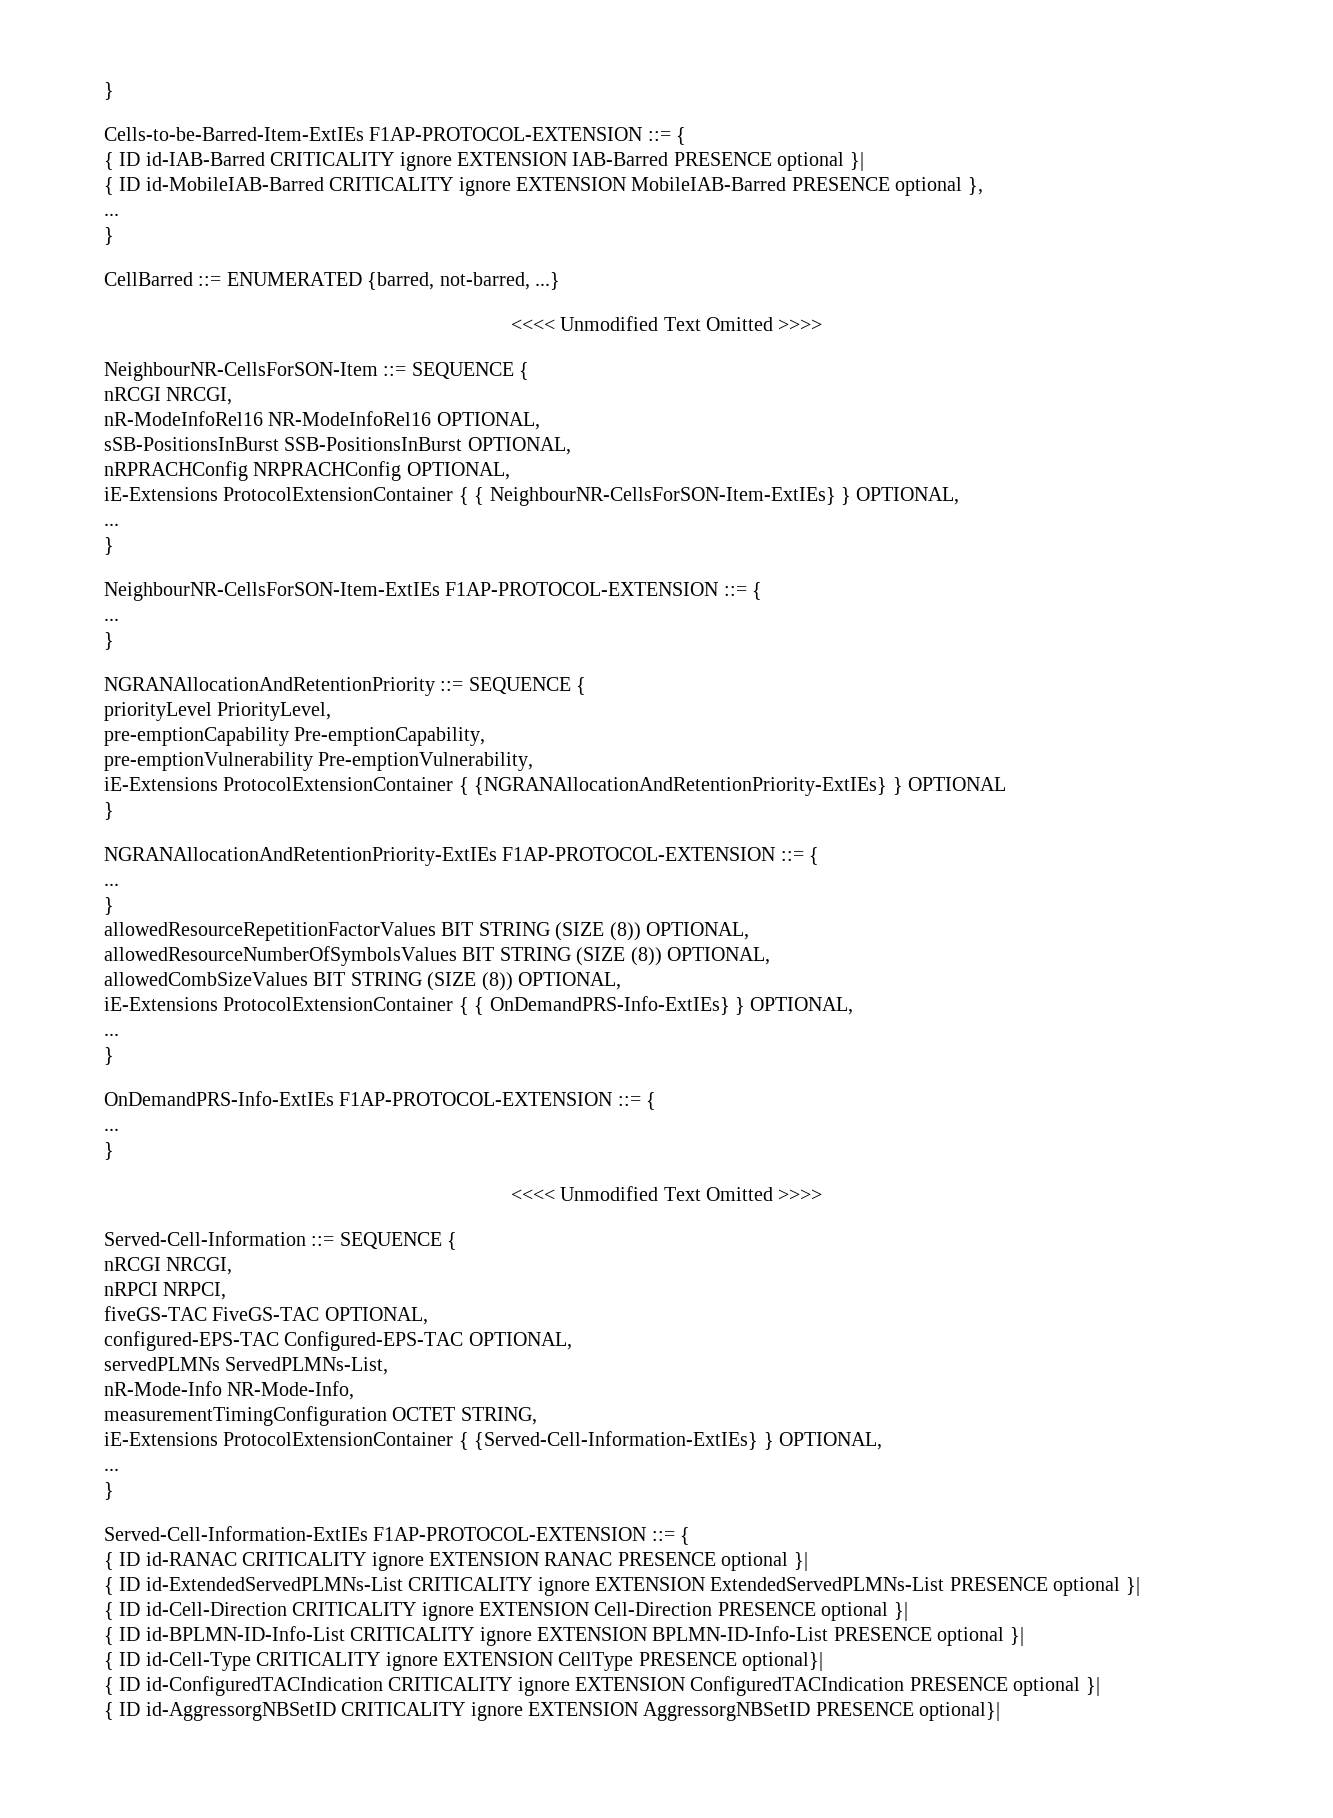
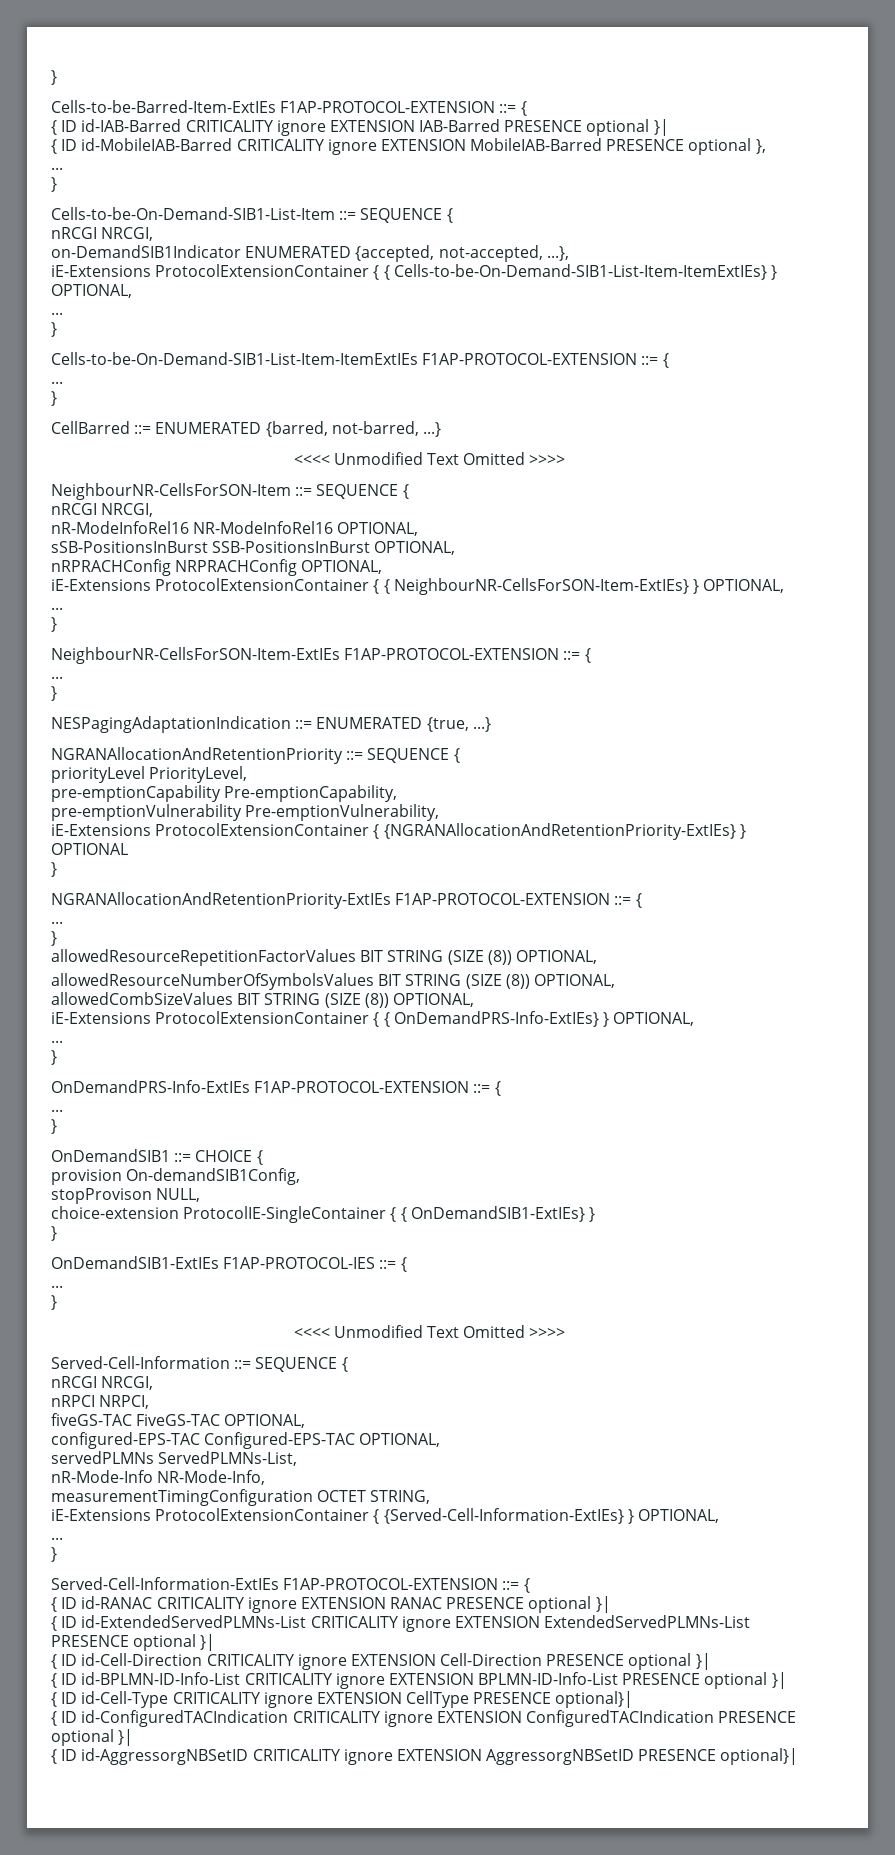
(114, 236) none -> [51,207,453,223] [51,227,154,241] [51,245,569,262] [51,264,777,280] [51,284,132,298] [51,312,63,315] [51,322,57,337] [51,352,669,368] [51,381,63,384] [51,391,57,406] // Cells-to-be-On-Demand-SIB1-List-Item ::= SEQUENCE { // nRCGI NRCGI, // on-DemandSIB1Indicator ENUMERATED {accepted, not-accepted, ...}, // iE-Extensions ProtocolExtensionContainer { { Cells-to-be-On-Demand-SIB1-List-Item-ItemExtIEs} } OPTIONAL, // ... // } // Cells-to-be-On-Demand-SIB1-List-Item-ItemExtIEs F1AP-PROTOCOL-EXTENSION ::= { // ... // }
(114, 641) none -> [51,716,491,733] // NESPagingAdaptationIndication ::= ENUMERATED {true, ...}
(114, 1151) none -> [51,1149,263,1165] [51,1168,301,1185] [51,1188,201,1204] [51,1206,595,1223] [51,1226,57,1241] [51,1256,407,1272] [51,1285,63,1288] [51,1295,57,1310] // OnDemandSIB1 ::= CHOICE { // provision On-demandSIB1Config, // stopProvison NULL, // choice-extension ProtocolIE-SingleContainer { { OnDemandSIB1-ExtIEs} } // } // OnDemandSIB1-ExtIEs F1AP-PROTOCOL-IES ::= { // ... // }

